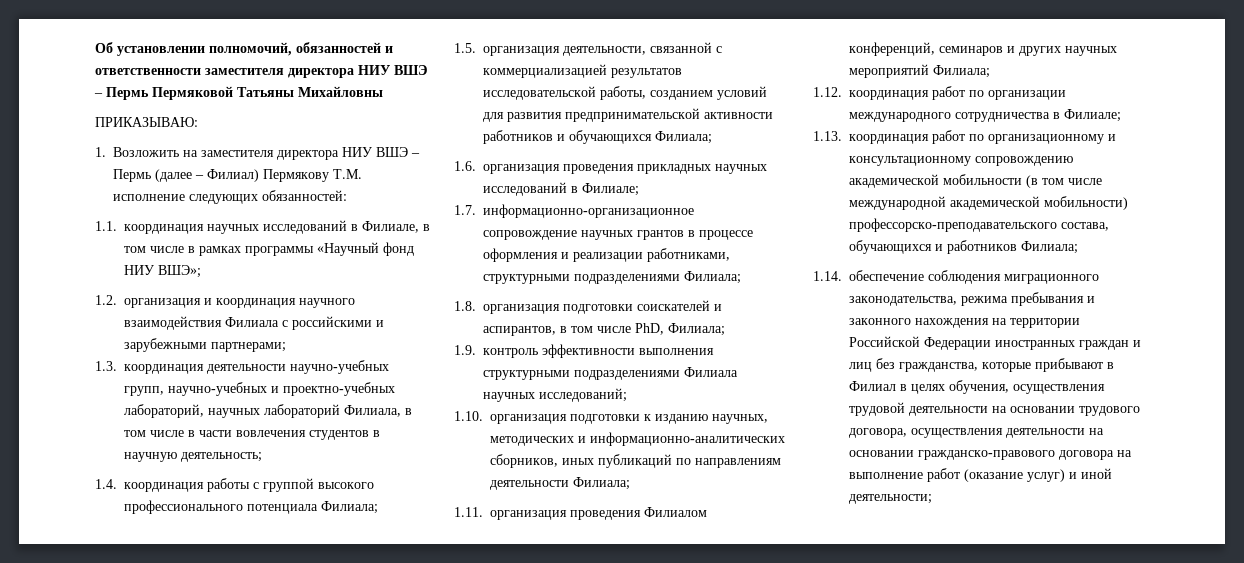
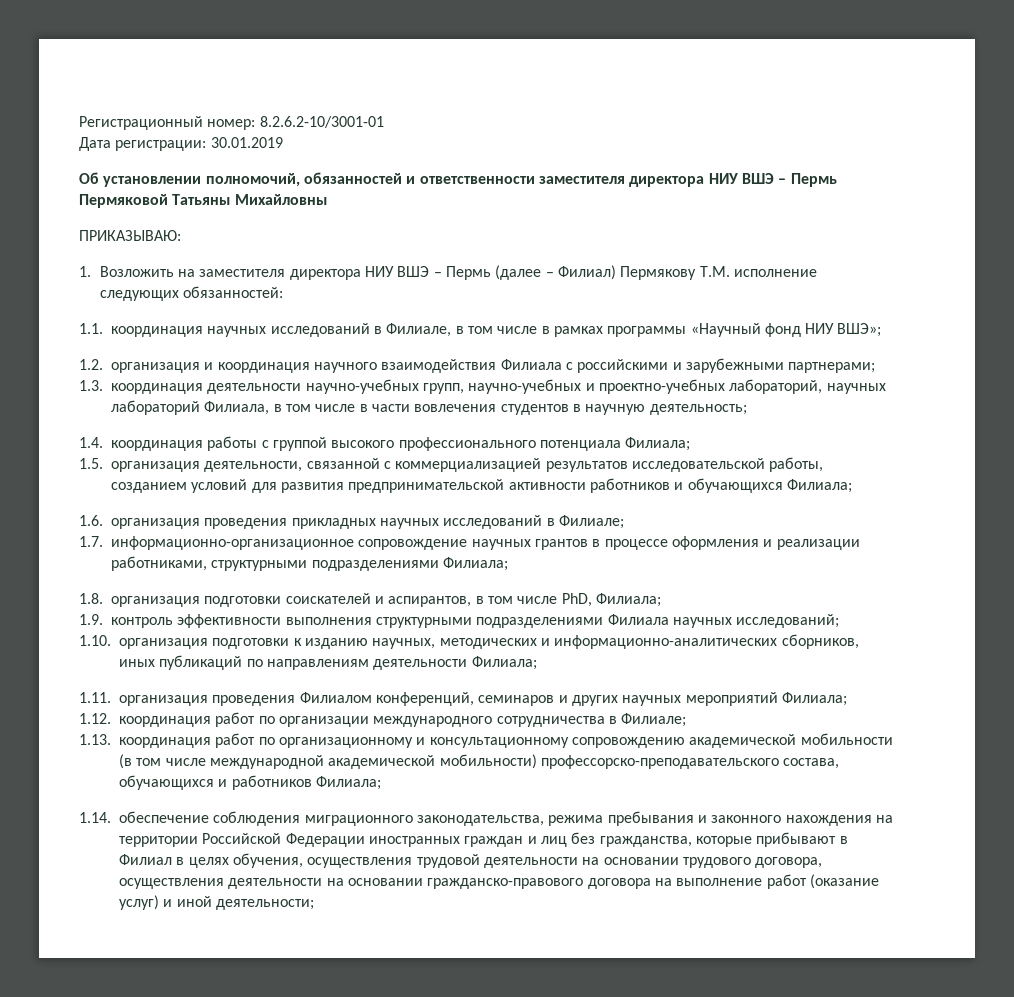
(95, 47) none -> [79,116,384,130] [79,137,283,151] Регистрационный номер: 8.2.6.2-10/3001-01 // Дата регистрации: 30.01.2019 //

